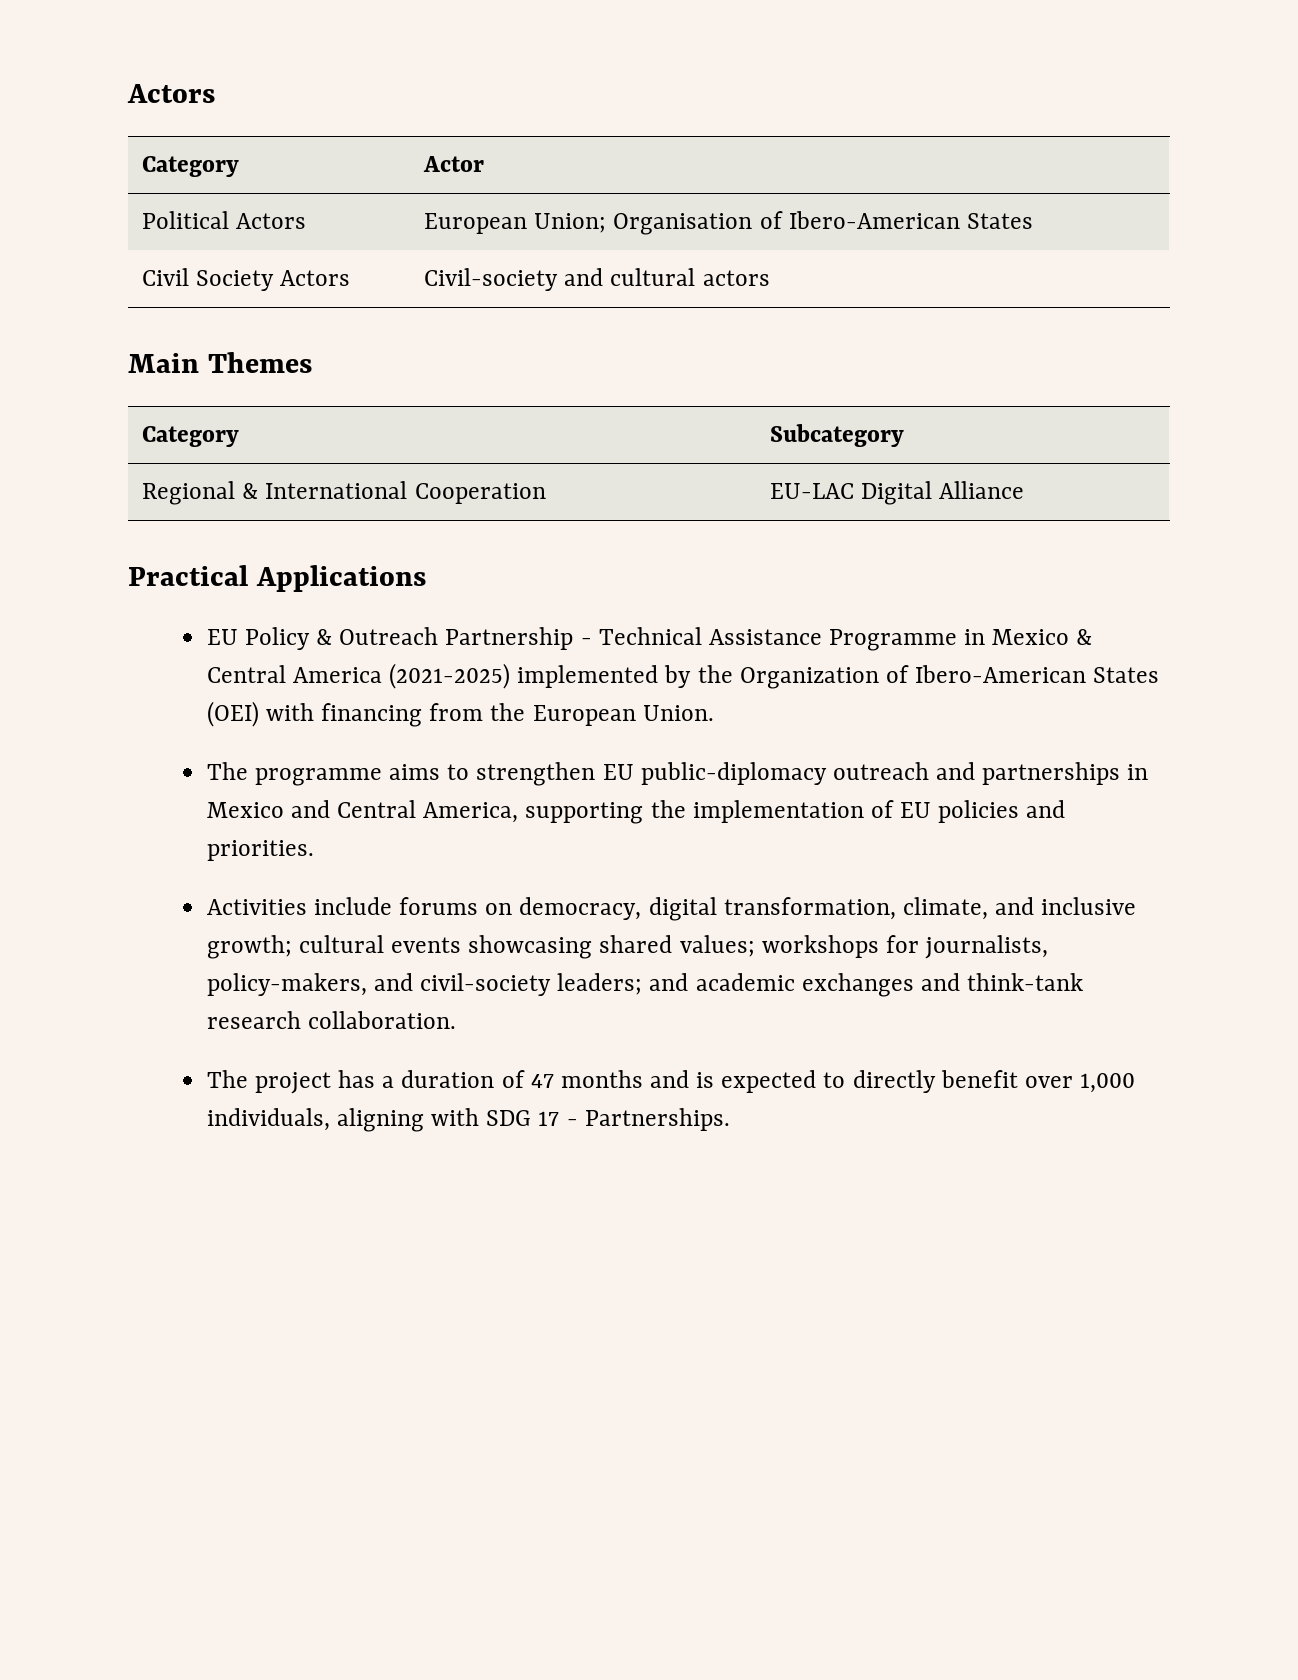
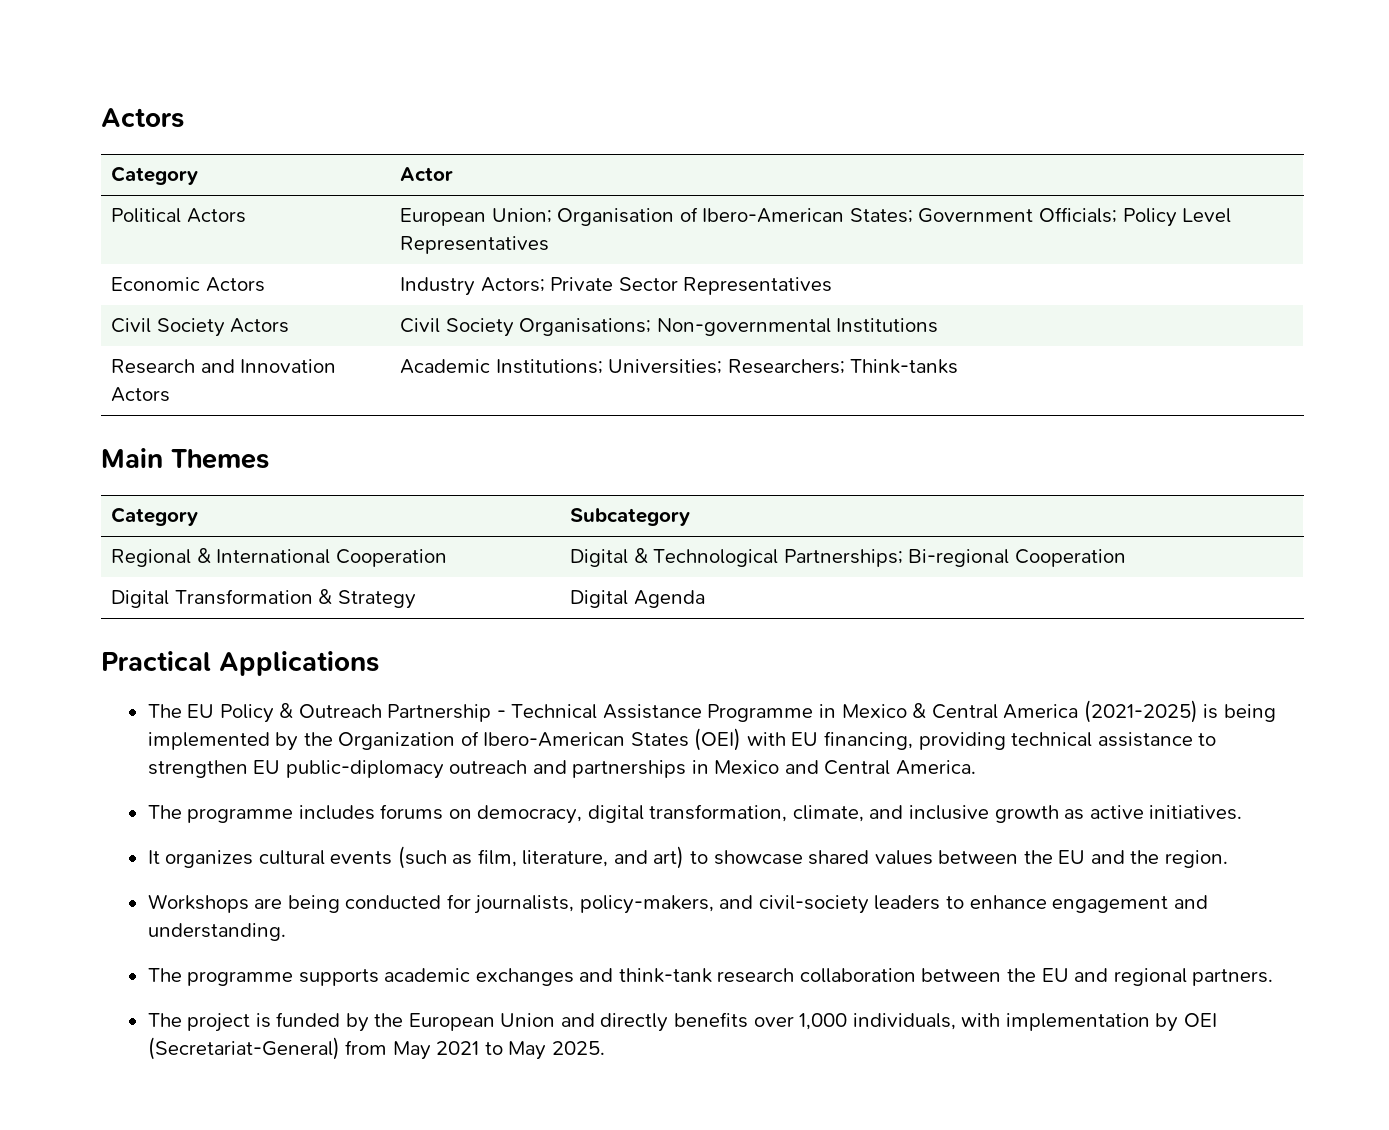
[966,213,1033,229] [142,268,351,291] [424,268,770,291] States // Civil Society Actors | Civil-society and cultural actors -> [849,207,1232,227] [400,236,550,254] [111,277,265,292] [400,277,833,296] [111,318,290,337] [400,318,939,337] [111,359,337,374] [111,387,171,402] [400,359,959,374] States; Government Officials; Policy Level Representatives // Economic Actors | Industry Actors; Private Sector Representatives // Civil Society Actors | Civil Society Organisations; Non-governmental Institutions // Research and Innovation Actors | Academic Institutions; Universities; Researchers; Think-tanks
[770,481,1025,505] EU-LAC Digital Alliance -> [570,548,1126,567] [111,589,416,609] [570,590,705,608] Digital & Technological Partnerships; Bi-regional Cooperation // Digital Transformation & Strategy | Digital Agenda
(426, 578) none -> [147,704,182,718] The
(511, 676) none -> [1203,704,1276,722] is being
[321,703,714,727] [206,762,441,786] financing from the European Union. // The programme aims -> [791,731,1193,750] EU financing, providing technical assistance
[423,800,1066,824] [206,840,314,861] [206,897,392,915] America, supporting the implementation of EU policies and priorities. // Activities include -> [895,760,976,775] [147,805,375,823] America. // The programme includes
[206,935,879,959] growth; cultural events showcasing shared values; workshops -> [994,805,1243,823] [147,846,1228,869] [147,894,442,913] growth as active initiatives. // It organizes cultural events (such as film, literature, and art) to showcase shared values between the EU and the region. // Workshops are being conducted
[557,973,689,995] leaders; and -> [874,895,1208,913] [147,923,286,941] [147,968,379,986] leaders to enhance engagement and understanding. // The programme supports
[307,1011,456,1029] [206,1070,1136,1094] [206,1108,730,1132] collaboration. // The project has a duration of 47 months and is expected to directly benefit over 1,000 individuals, aligning with SDG 17 - Partnerships. -> [799,968,1274,986] [147,1012,1217,1032] [147,1037,605,1060] collaboration between the EU and regional partners. // The project is funded by the European Union and directly benefits over 1,000 individuals, with implementation by OEI (Secretariat-General) from May 2021 to May 2025.

